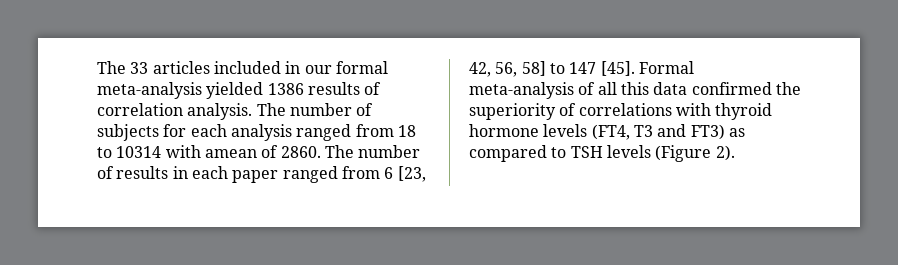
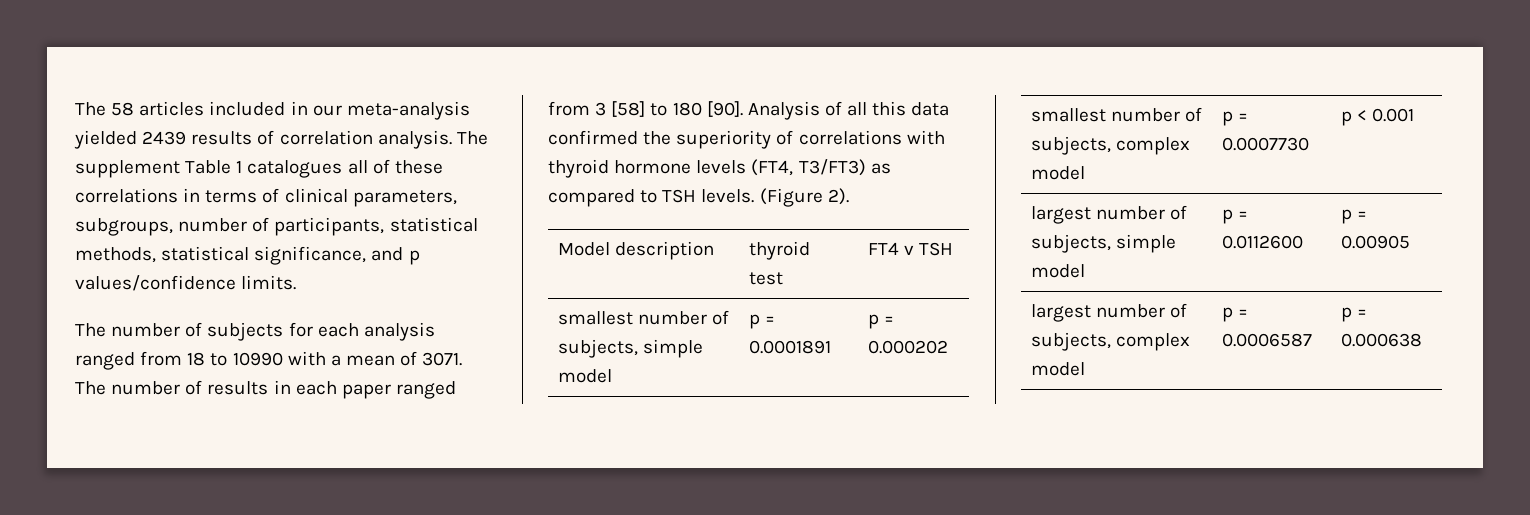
[97,61,149,74] The 33 -> [75,102,135,116] The 58
[335,61,388,74] formal -> (342, 110) none
[267,83,304,95] 1386 -> [142,131,187,145] 2439
(286, 109) none -> [75,159,443,178] [75,188,457,207] [75,217,478,236] [75,246,420,265] [75,275,297,291] [75,323,106,337] supplement Table 1 catalogues all of these correlations in terms of clinical parameters, subgroups, number of participants, statistical methods, statistical significance, and p values/confidence limits. // The
[116,145,321,158] 10314 with amean of 2860. -> [232,351,463,366] 10990 with a mean of 3071.
[384,166,426,182] [469,61,694,77] [469,82,574,99] 6 [23, 42, 56, 58] to 147 [45]. Formal meta-analysis -> [595,101,820,120] 3 [58] to 180 [90]. Analysis
[633,124,725,140] T3 and FT3) -> [798,159,866,176] T3/FT3)
[606,145,651,158] levels -> [701,189,755,203] levels.
(735, 153) none -> [558,241,715,260] [749,241,811,260] [749,272,784,285] [868,242,954,256] [558,310,730,325] [558,339,704,358] [558,369,613,383] [749,314,776,329] [749,340,832,354] [868,314,895,329] [868,340,949,354] [1031,107,1203,122] [1031,136,1191,155] [1031,166,1086,180] [1222,111,1249,126] [1222,137,1310,151] [1341,108,1415,126] [1031,205,1188,224] [1031,234,1177,253] [1031,264,1086,278] [1222,209,1249,224] [1222,235,1304,249] [1341,209,1368,224] [1341,235,1411,249] [1031,303,1188,322] [1031,332,1191,351] [1031,362,1086,376] [1222,307,1249,322] [1222,333,1313,347] [1341,307,1368,322] [1341,333,1423,347] // Model description | thyroid test | FT4 v TSH // smallest number of subjects, simple model | p = 0.0001891 | p = 0.000202 // smallest number of subjects, complex model | p = 0.0007730 | p < 0.001 // largest number of subjects, simple model | p = 0.0112600 | p = 0.00905 // largest number of subjects, complex model | p = 0.0006587 | p = 0.000638

